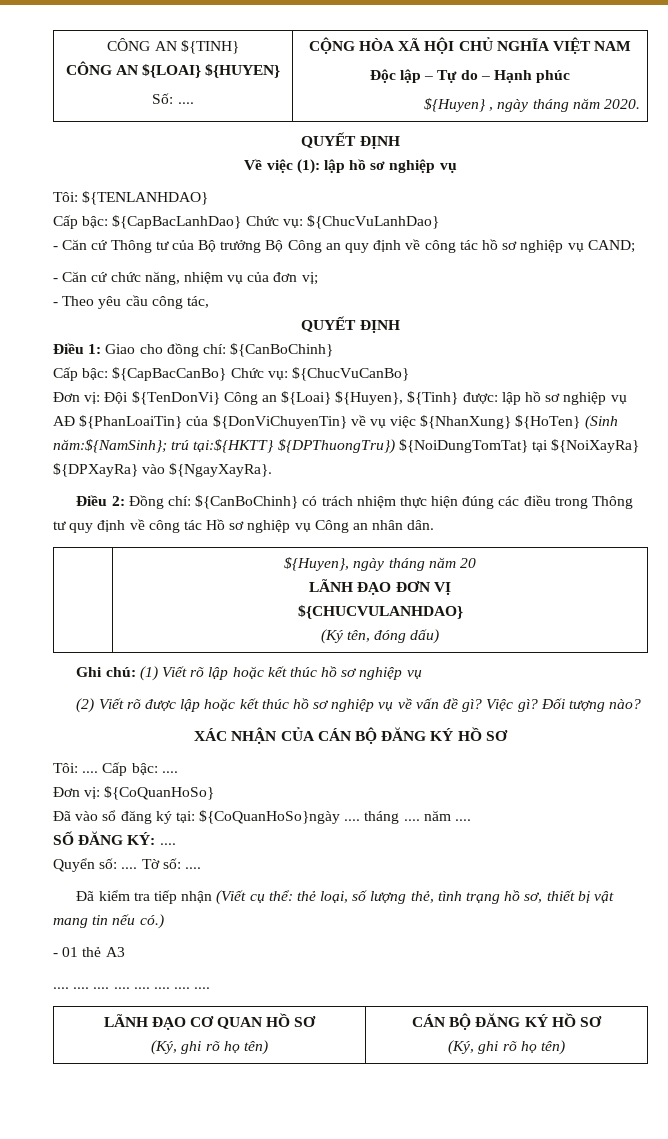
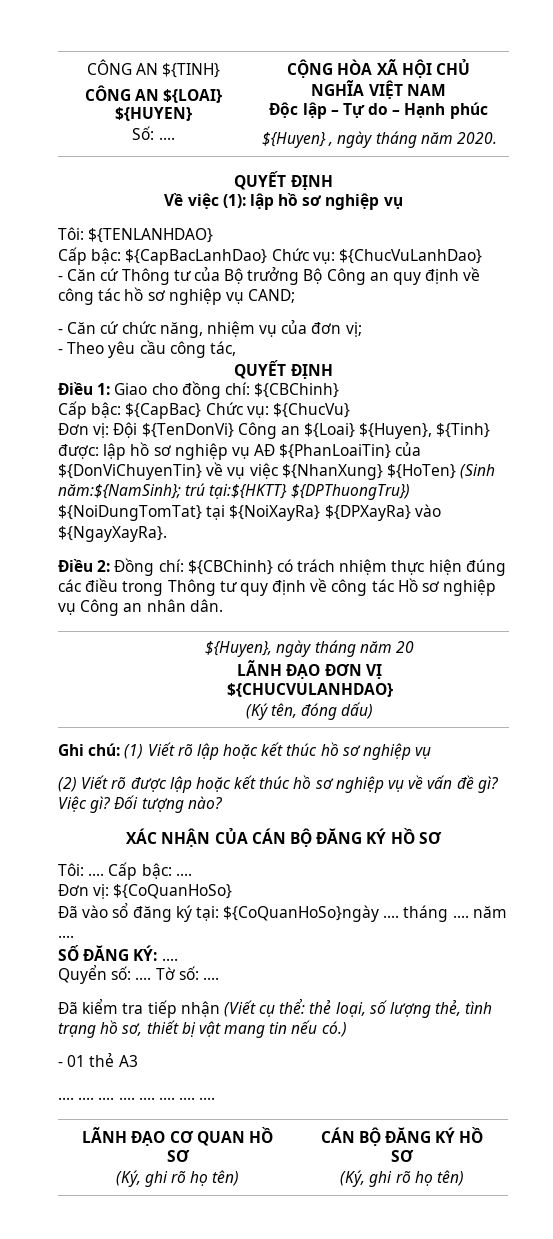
[230,343,334,357] [53,367,409,381] ${CanBoChinh} // Cấp bậc: ${CapBacCanBo} Chức vụ: ${ChucVuCanBo} -> [254,383,340,398] [58,401,350,419] ${CBChinh} // Cấp bậc: ${CapBac} Chức vụ: ${ChucVu}
[195,495,299,509] ${CanBoChinh} -> [187,560,273,575] ${CBChinh}

